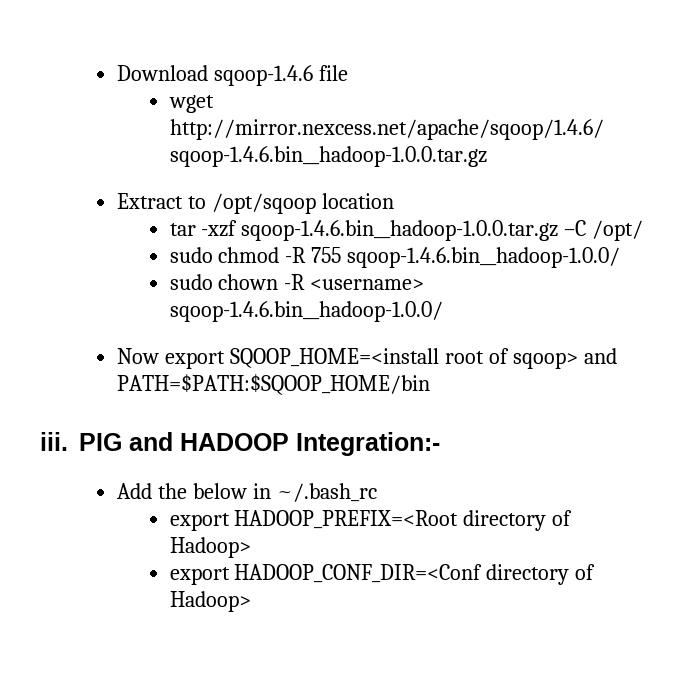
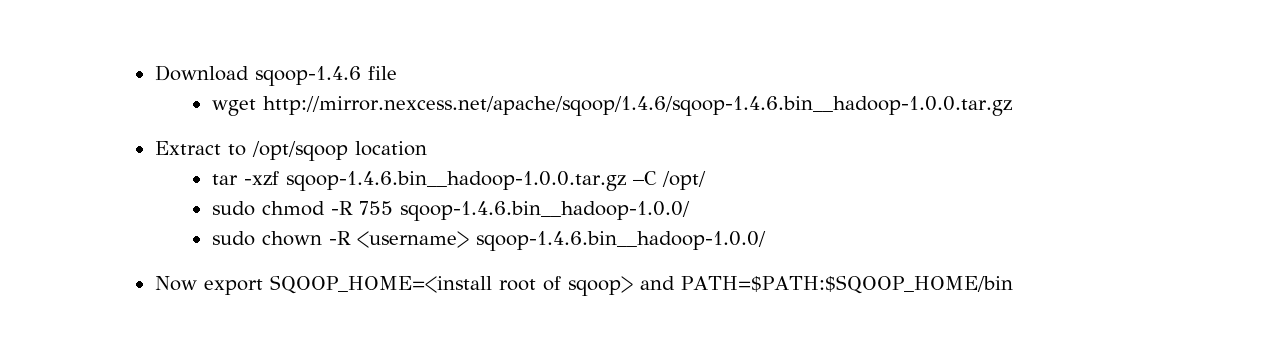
[40,432,440,456] [116,483,377,502] [169,510,573,531] [169,537,251,558] [169,564,596,585] [169,591,251,612] // iii. PIG and HADOOP Integration:- // Add the below in ~/.bash_rc // export HADOOP_PREFIX=<Root directory of Hadoop> // export HADOOP_CONF_DIR=<Conf directory of Hadoop> -> (1013, 284) none

